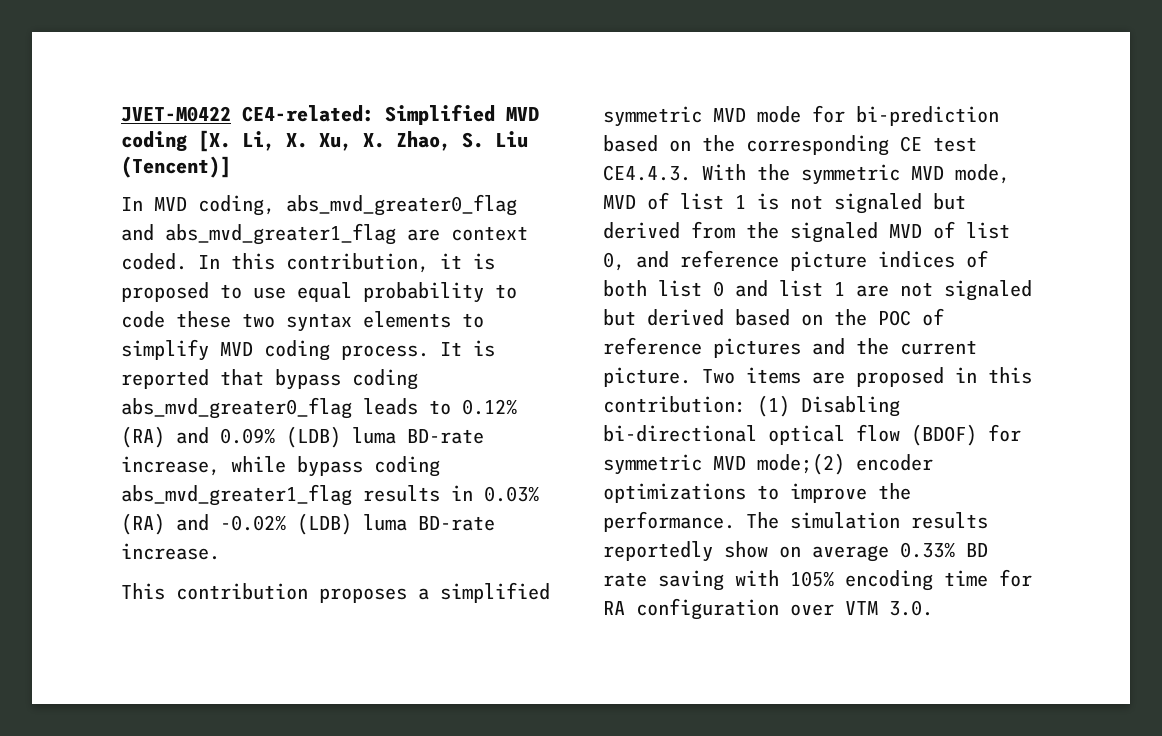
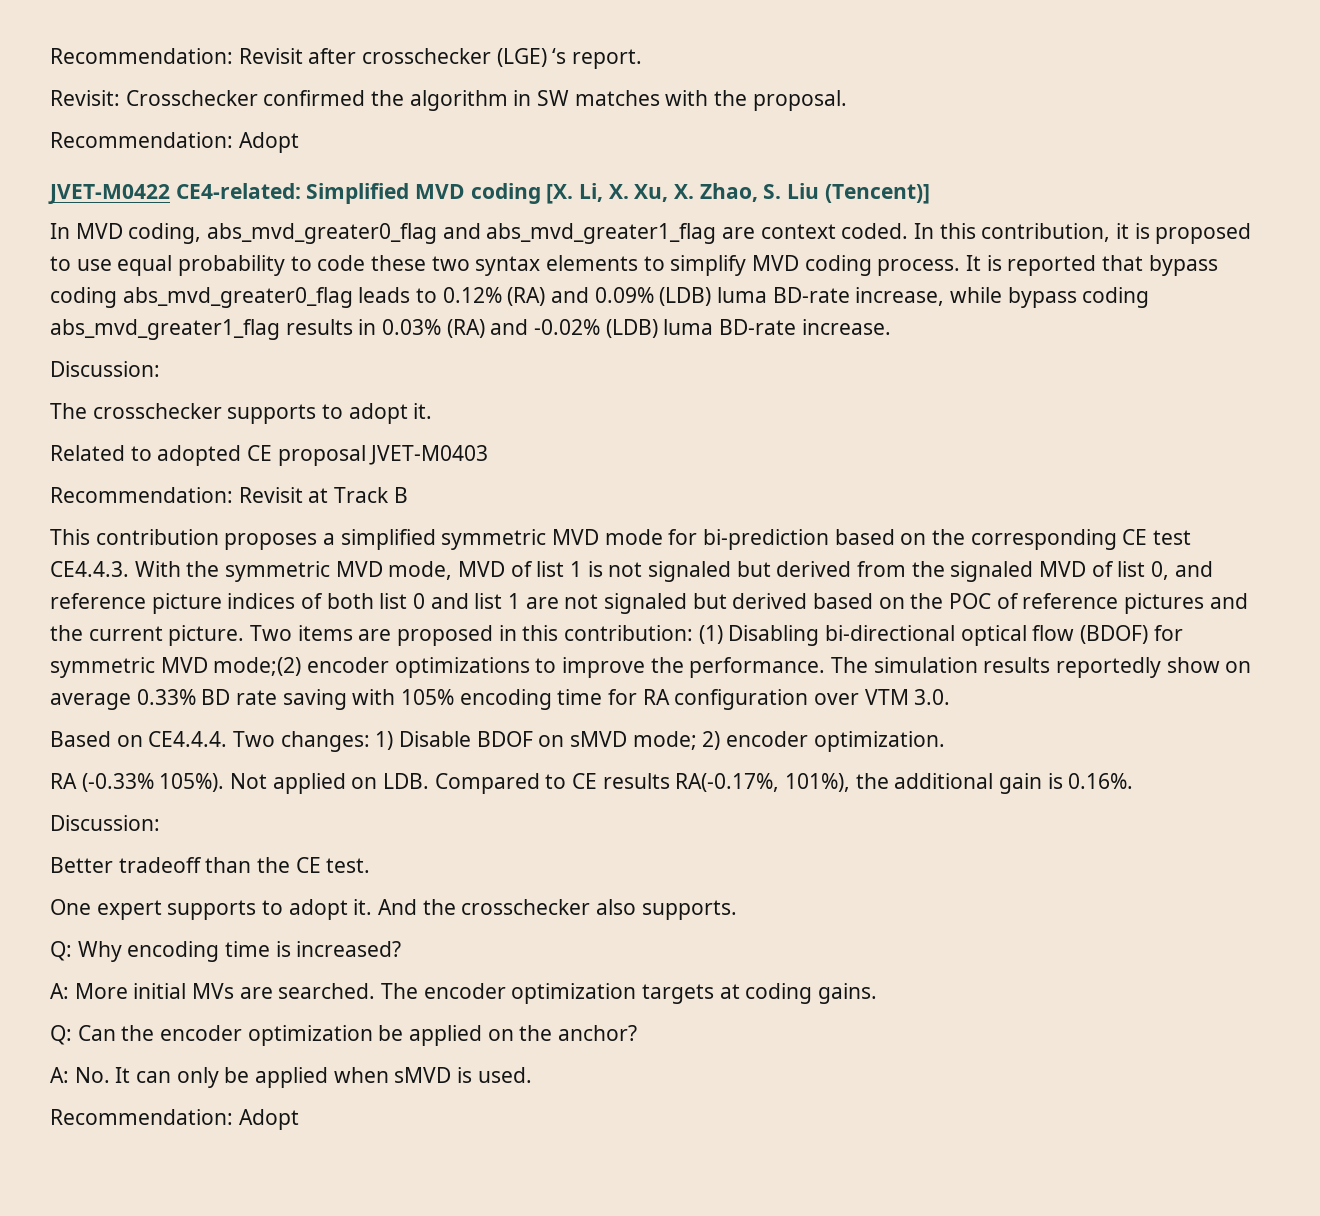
(121, 114) none -> [50,48,643,69] [50,90,847,111] [50,132,299,153] Recommendation: Revisit after crosschecker (LGE) ‘s report. // Revisit: Crosschecker confirmed the algorithm in SW matches with the proposal. // Recommendation: Adopt //
(220, 551) none -> [50,361,160,377] [50,403,433,424] [50,445,489,466] [50,487,408,503] // Discussion: // The crosschecker supports to adopt it. // Related to adopted CE proposal JVET-M0403 // Recommendation: Revisit at Track B
(933, 608) none -> [50,731,945,752] [50,773,1134,794] [50,815,160,831] [50,857,371,873] [50,899,737,920] [50,941,402,962] [50,983,878,1004] [50,1025,638,1046] [50,1067,532,1088] [50,1109,299,1130] // Based on CE4.4.4. Two changes: 1) Disable BDOF on sMVD mode; 2) encoder optimization. // RA (-0.33% 105%). Not applied on LDB. Compared to CE results RA(-0.17%, 101%), the additional gain is 0.16%. // Discussion: // Better tradeoff than the CE test. // One expert supports to adopt it. And the crosschecker also supports. // Q: Why encoding time is increased? // A: More initial MVs are searched. The encoder optimization targets at coding gains. // Q: Can the encoder optimization be applied on the anchor? // A: No. It can only be applied when sMVD is used. // Recommendation: Adopt

